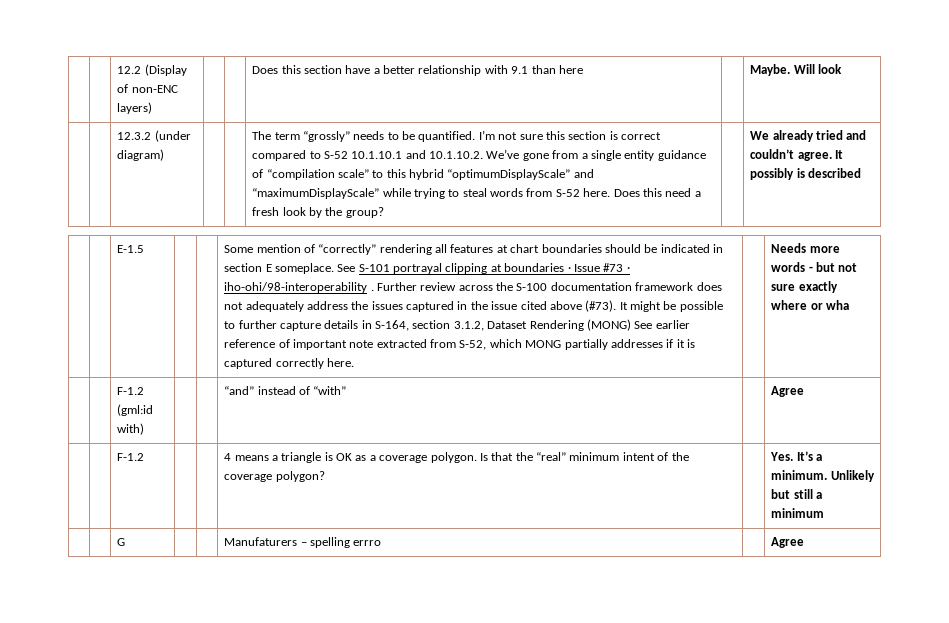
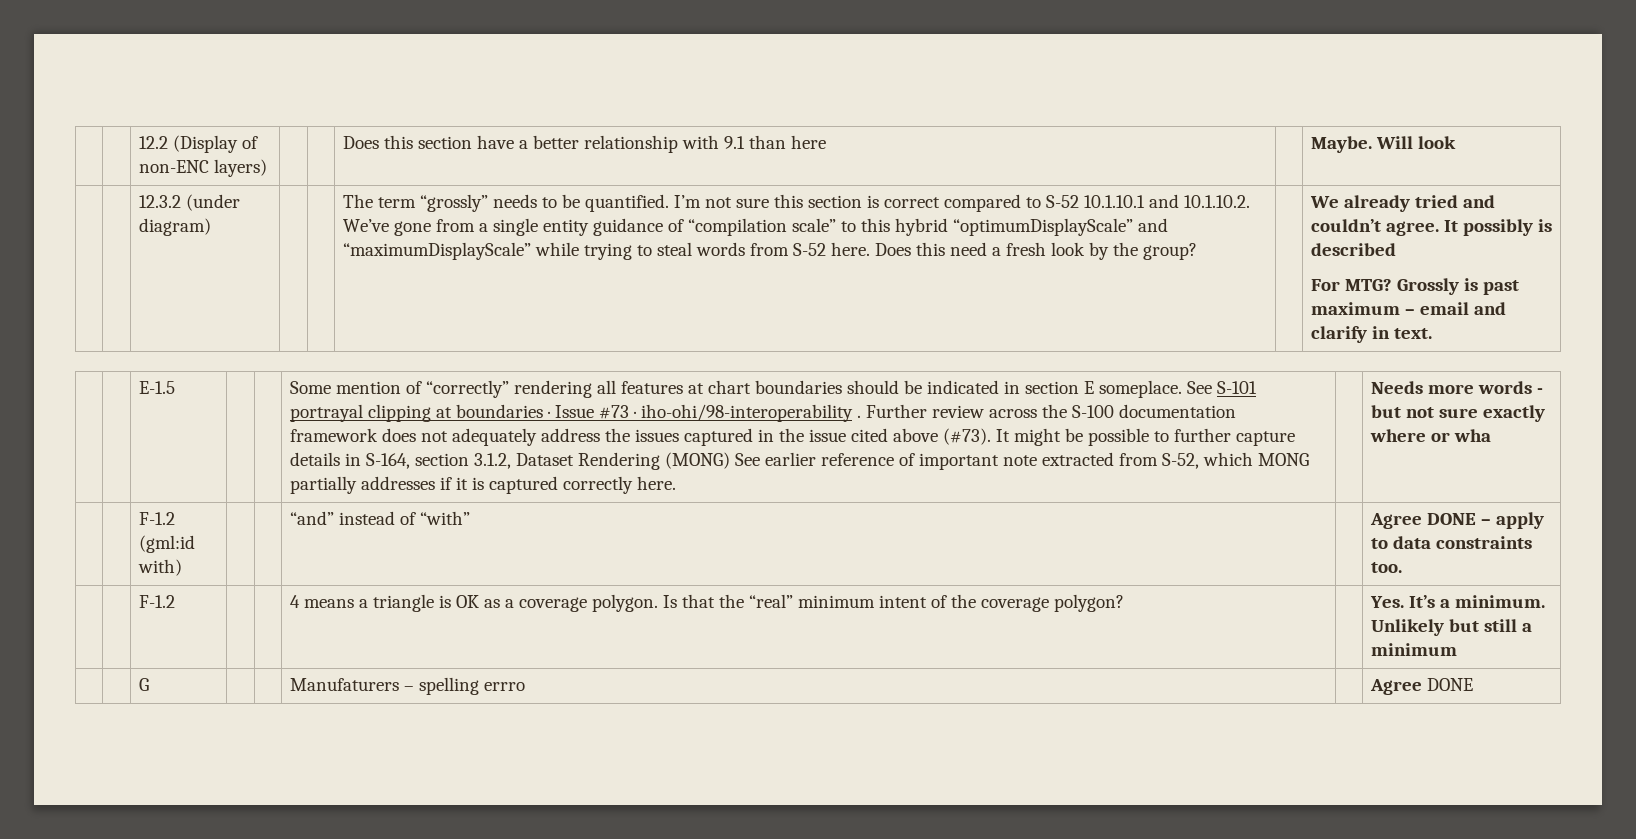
(861, 173) none -> [1310,278,1519,295] [1310,302,1506,315] [1310,326,1432,343] // For MTG? Grossly is past maximum – email and clarify in text.
(805, 391) none -> [1426,512,1544,529] [1370,536,1532,549] [1370,562,1402,573] DONE – apply to data constraints too.
(805, 542) none -> [1426,678,1473,691] DONE

